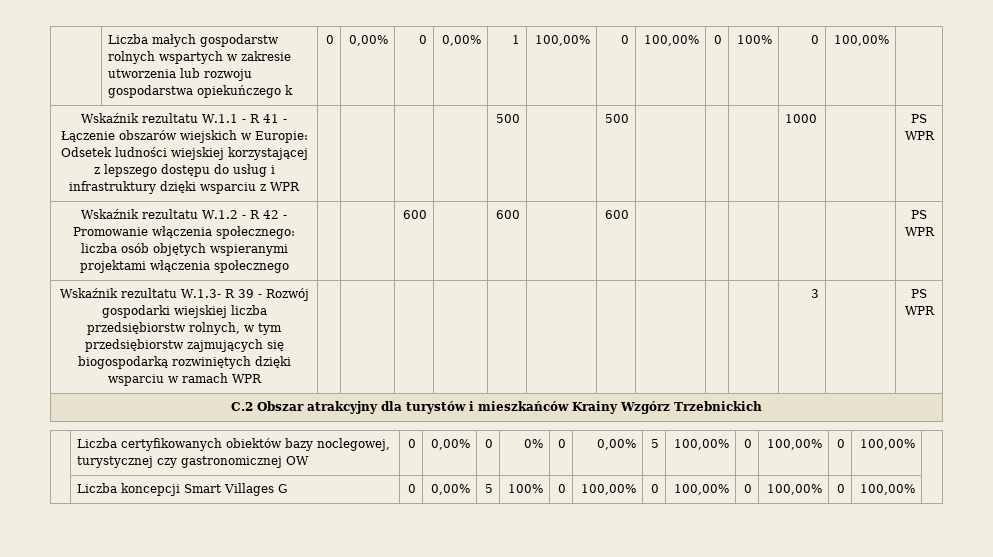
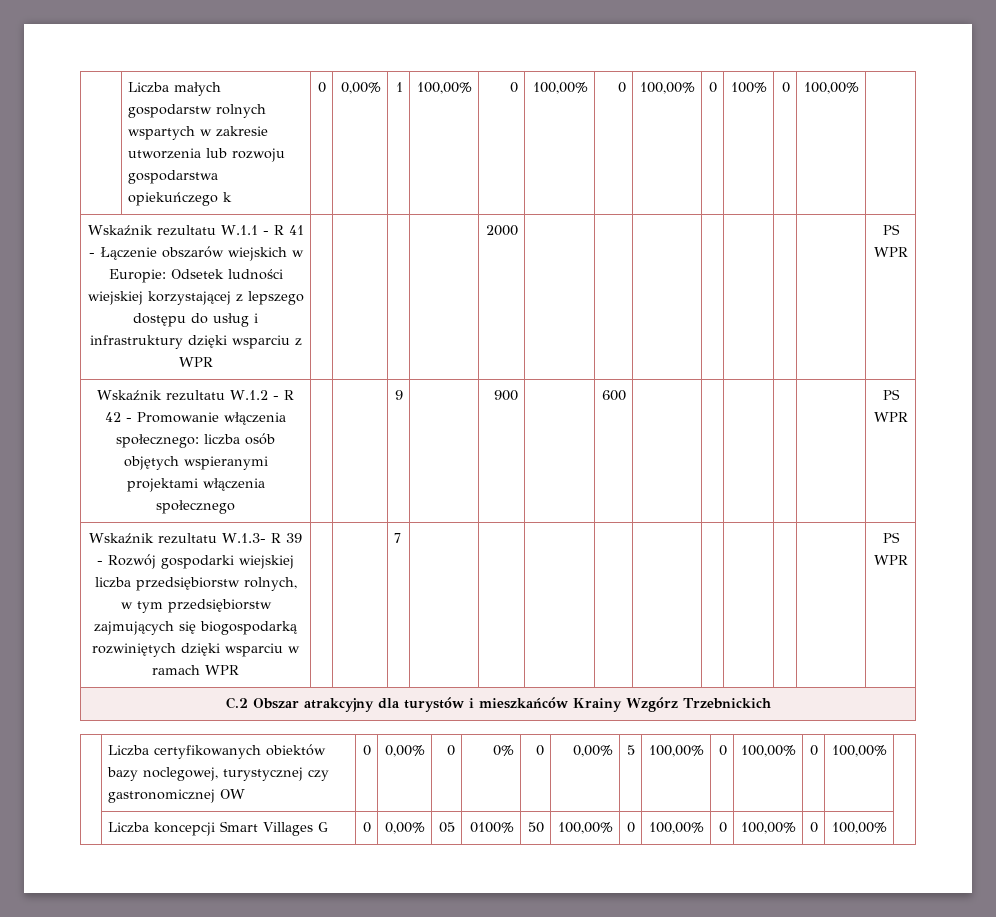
[419,35,428,44] [442,35,482,46] [512,35,521,44] | 0 | 0,00% | 1 -> [396,82,404,92] [417,82,473,94] [510,82,519,93] | 1 | 100,00% | 0
[496,114,521,123] [605,114,630,123] [784,114,817,123] 500 | | 500 | | | | 1000 -> [486,225,519,236] 2000 | | | | | |
[403,210,428,219] [496,210,521,219] 600 | | 600 -> [395,390,404,400] [494,390,519,401] 9 | | 900
[811,289,820,298] | | | | | | | | 3 -> [393,533,401,543] 7 | | | | | | | |
[485,484,494,493] [508,484,544,493] [558,484,567,493] 5 | 100% | 0 -> [439,822,456,833] [470,822,515,833] [528,822,545,833] 05 | 0100% | 50

